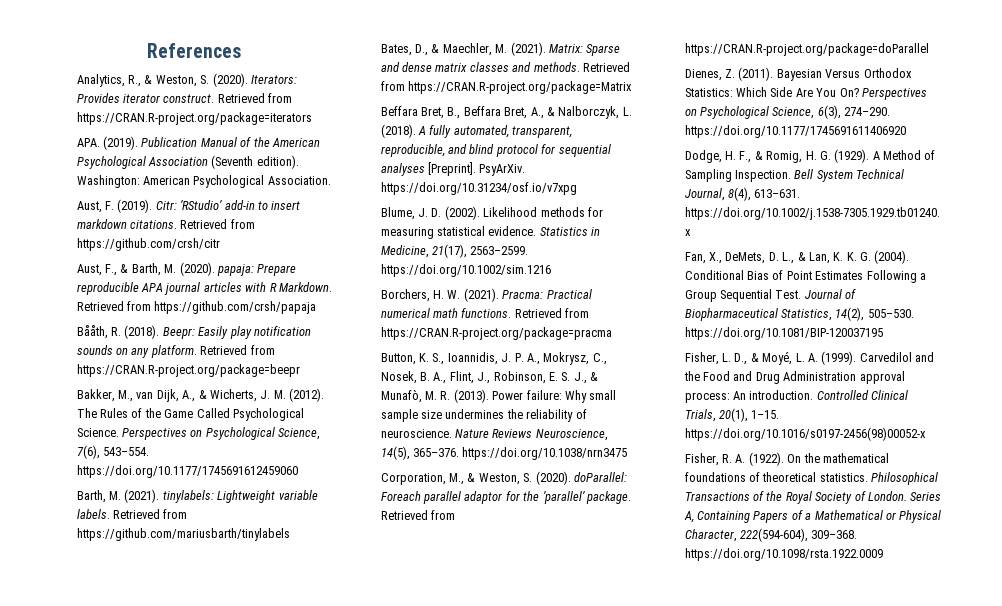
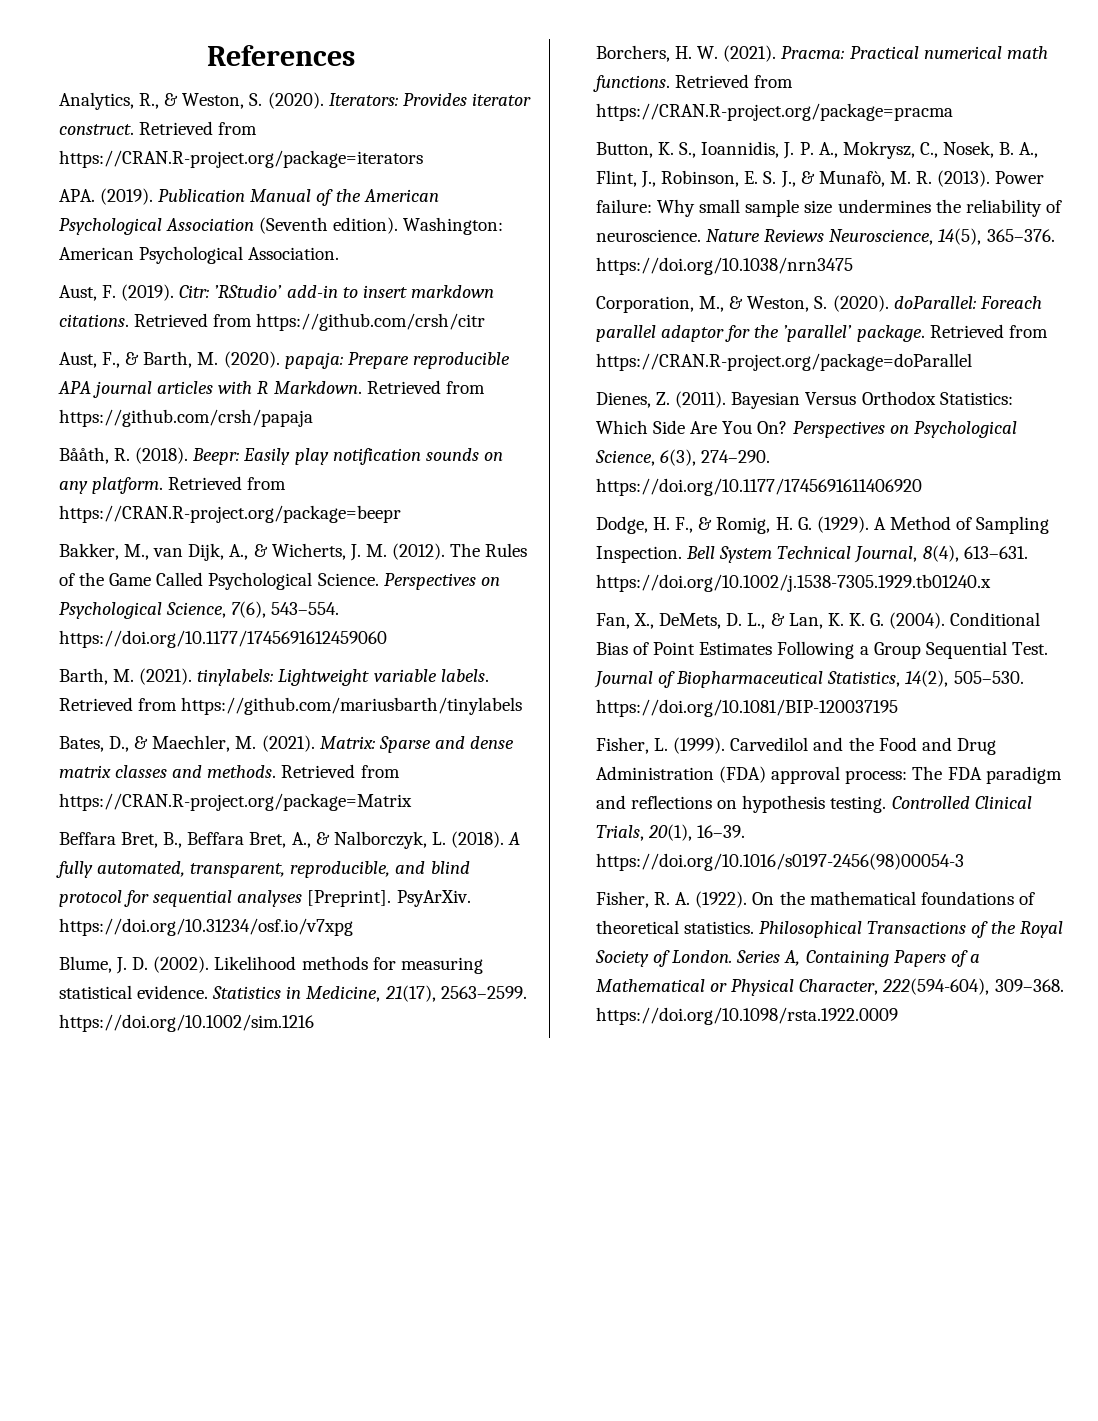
[734,351,818,365] D., & Moyé, L. A. -> (669, 744) none
(857, 376) none -> [719,766,767,783] (FDA)
[732,390,814,400] An introduction. -> [912,766,1062,784] [595,795,887,813] The FDA paradigm and reflections on hypothesis testing.
[751,410,780,419] [684,427,926,441] 1–15. https://doi.org/10.1016/s0197-2456(98)00052-x -> [697,825,746,838] [595,853,964,871] 16–39. https://doi.org/10.1016/s0197-2456(98)00054-3

